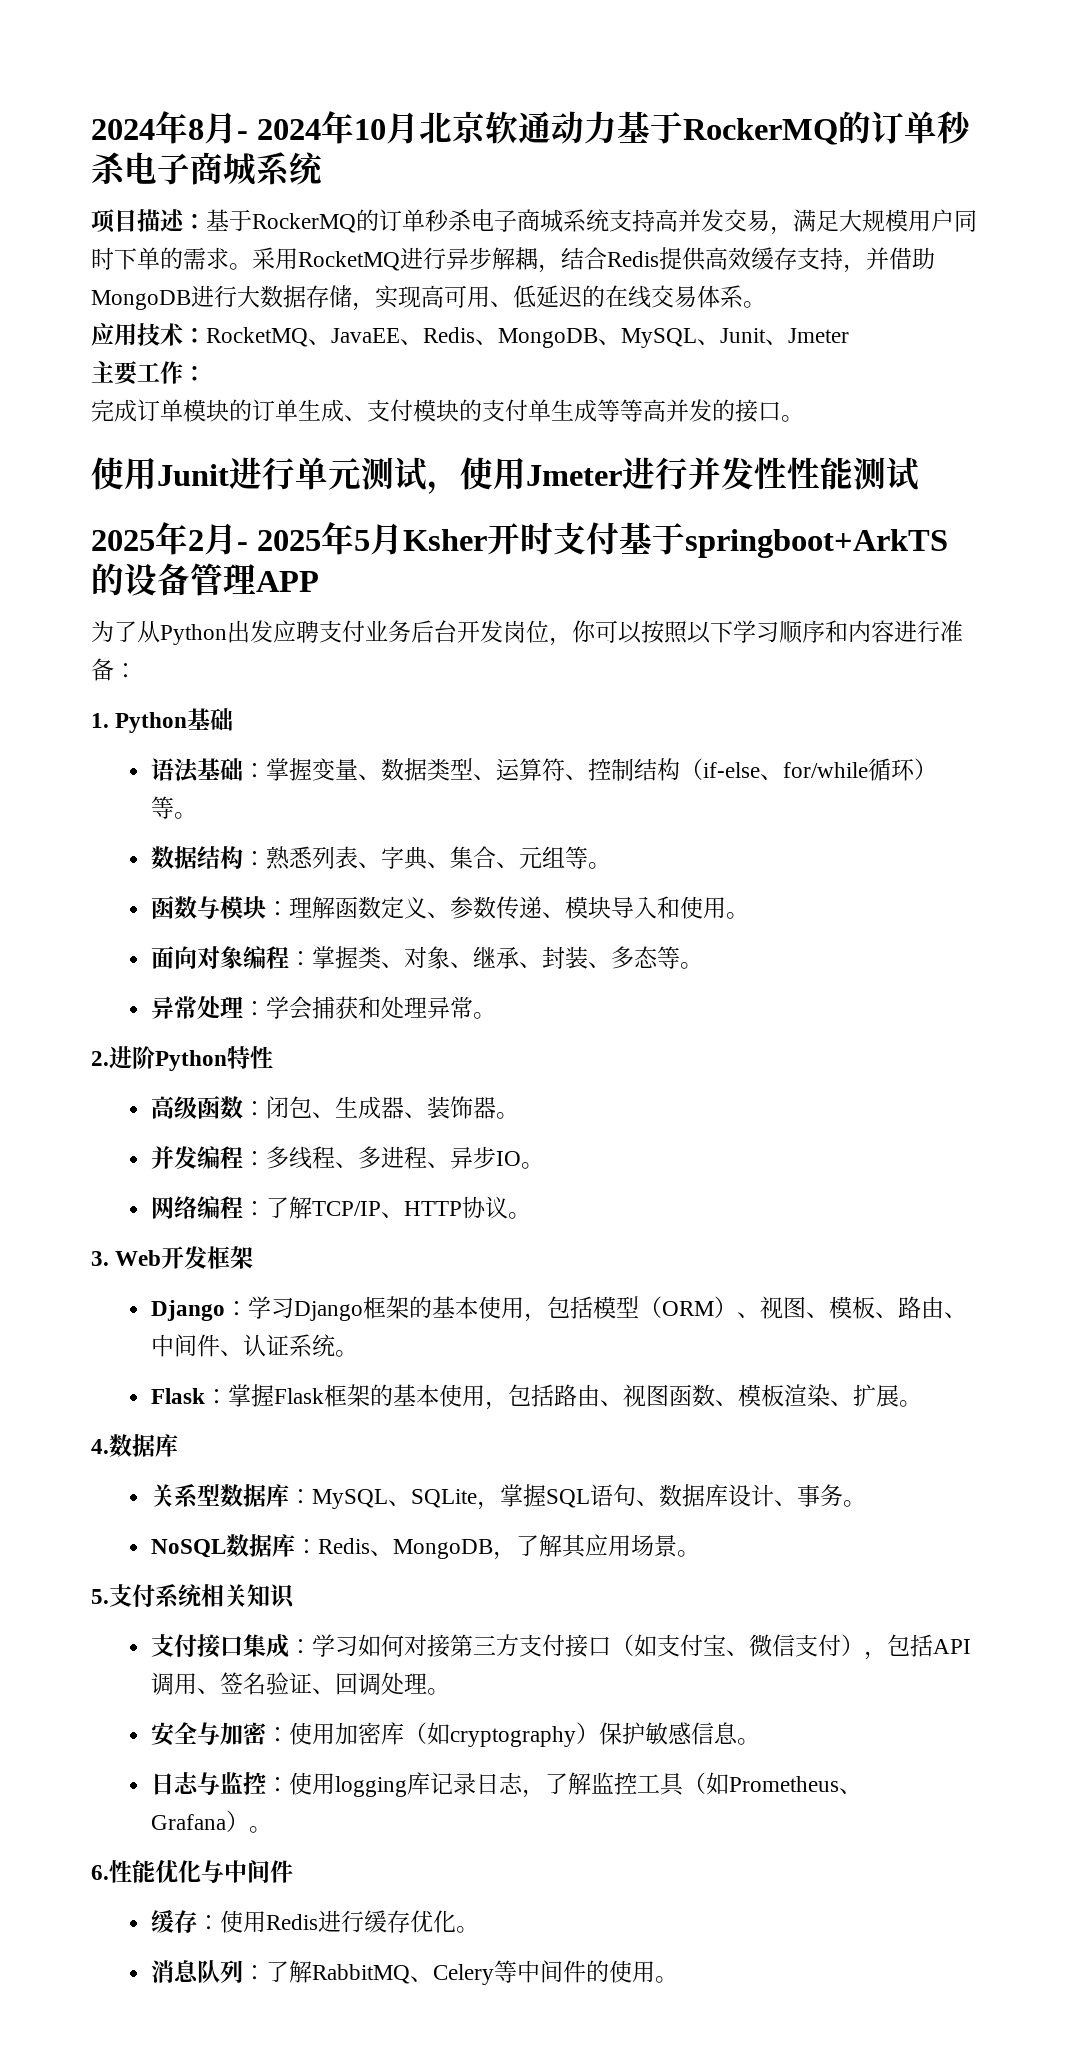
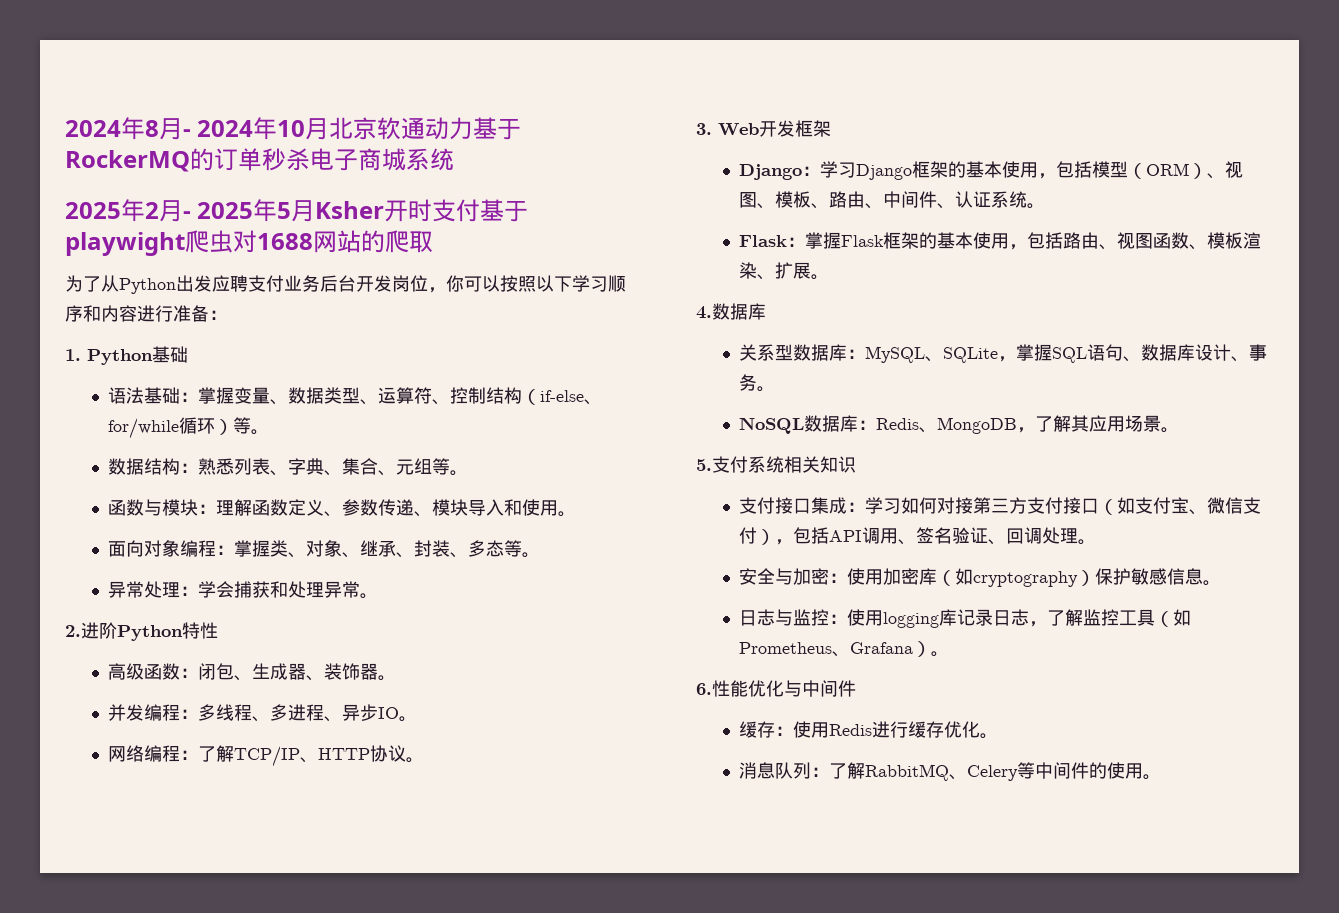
[91,209,977,235] [91,247,935,273] [91,285,766,311] [91,323,849,348] [91,361,206,385] [91,399,804,422] [91,457,919,494] // 项目描述：基于RockerMQ的订单秒杀电子商城系统支持高并发交易，满足大规模用户同时下单的需求。采用RocketMQ进行异步解耦，结合Redis提供高效缓存支持，并借助MongoDB进行大数据存储，实现高可用、低延迟的在线交易体系。 // 应用技术：RocketMQ、JavaEE、Redis、MongoDB、MySQL、Junit、Jmeter // 主要工作： // 完成订单模块的订单生成、支付模块的支付单生成等等高并发的接口。 // 使用Junit进行单元测试，使用Jmeter进行并发性性能测试 -> (454, 159) none
[684,529,948,558] [91,563,319,596] springboot+ArkTS的设备管理APP -> [65,230,433,256] playwight爬虫对1688网站的爬取

